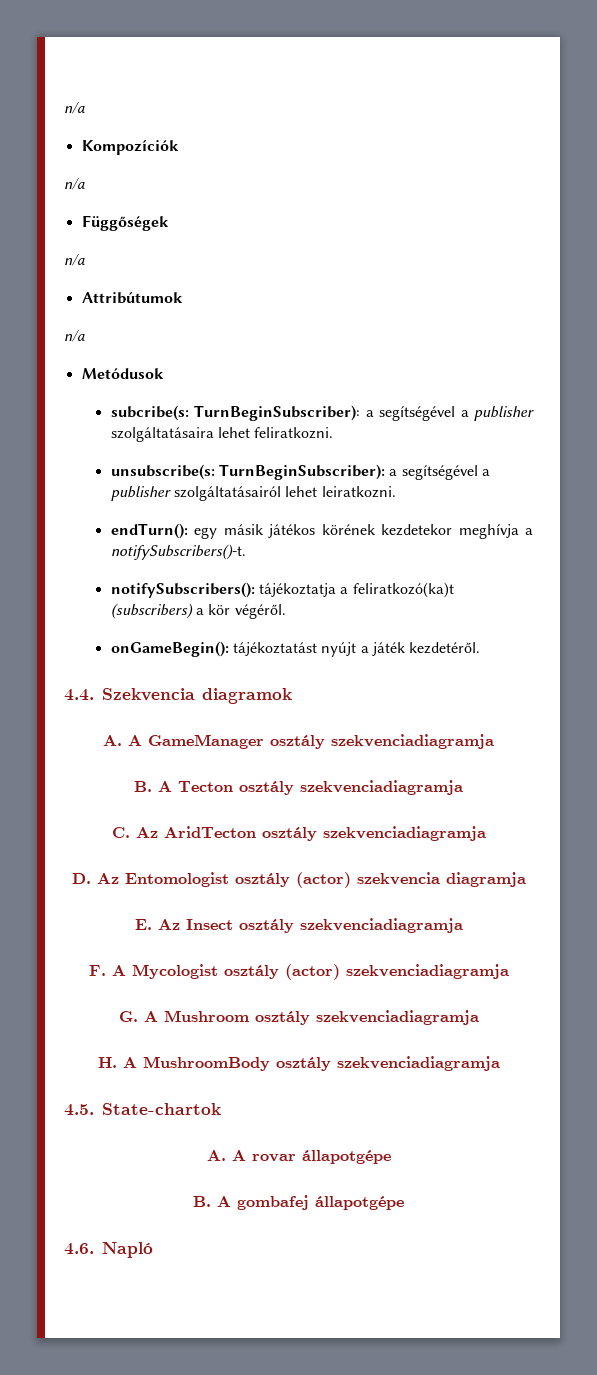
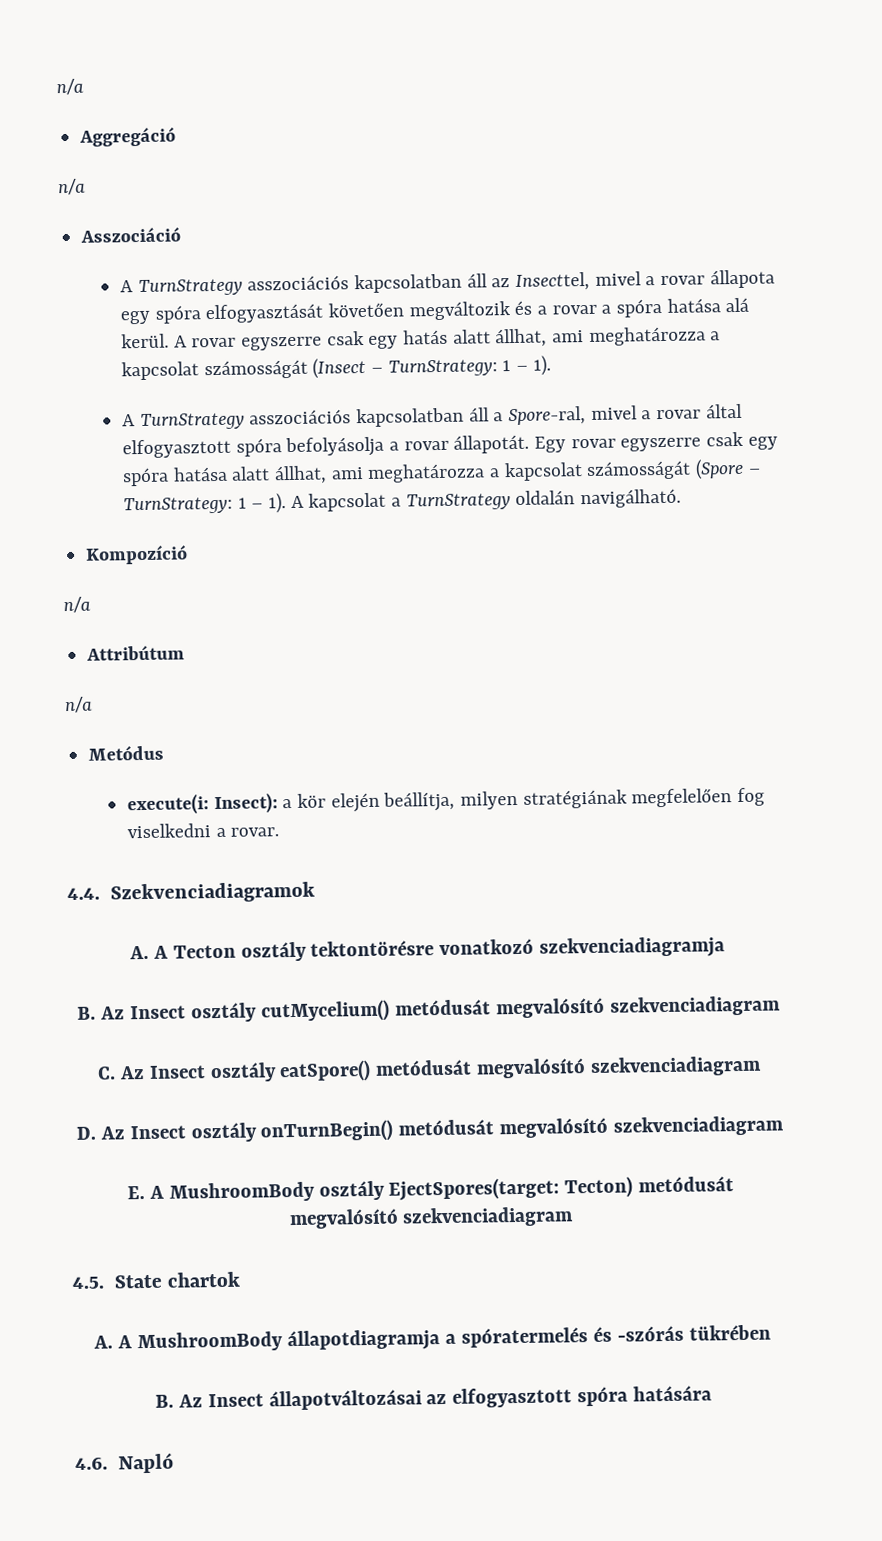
[64,102,85,114] [81,140,179,155] [64,178,85,190] [81,215,169,231] [64,254,85,266] [81,292,183,304] [64,330,85,342] [81,368,164,379] [110,405,534,421] [110,427,334,442] [110,464,490,480] [110,486,396,501] [110,523,533,539] [110,544,246,560] [110,582,454,598] [110,603,286,619] [110,641,481,657] n/a // Kompozíciók // n/a // Függőségek // n/a // Attribútumok // n/a // Metódusok // subcribe(s: TurnBeginSubscriber): a segítségével a publisher szolgáltatásaira lehet feliratkozni. // unsubscribe(s: TurnBeginSubscriber): a segítségével a publisher szolgáltatásairól lehet leiratkozni. // endTurn(): egy másik játékos körének kezdetekor meghívja a notifySubscribers()-t. // notifySubscribers(): tájékoztatja a feliratkozó(ka)t (subscribers) a kör végéről. // onGameBegin(): tájékoztatást nyújt a játék kezdetéről. -> [56,78,84,96] [79,126,177,147] [58,178,86,196] [80,226,182,243] [120,269,775,297] [120,297,750,325] [121,326,721,351] [121,355,551,381] [122,403,743,431] [122,431,778,459] [122,458,761,487] [123,488,682,515] [85,544,189,565] [63,596,91,614] [86,644,186,661] [64,696,93,714] [88,744,165,761] [127,787,766,816] [127,823,280,839] n/a // Aggregáció // n/a // Asszociáció // A TurnStrategy asszociációs kapcsolatban áll az Insecttel, mivel a rovar állapota egy spóra elfogyasztását követően megváltozik és a rovar a spóra hatása alá kerül. A rovar egyszerre csak egy hatás alatt állhat, ami meghatározza a kapcsolat számosságát (Insect – TurnStrategy: 1 – 1). // A TurnStrategy asszociációs kapcsolatban áll a Spore-ral, mivel a rovar által elfogyasztott spóra befolyásolja a rovar állapotát. Egy rovar egyszerre csak egy spóra hatása alatt állhat, ami meghatározza a kapcsolat számosságát (Spore – TurnStrategy: 1 – 1). A kapcsolat a TurnStrategy oldalán navigálható. // Kompozíció // n/a // Attribútum // n/a // Metódus // execute(i: Insect): a kör elején beállítja, milyen stratégiának megfelelően fog viselkedni a rovar.
[102,688,292,704] [103,734,494,749] [134,780,463,795] [111,826,486,841] [71,872,526,888] [134,918,463,933] [88,964,509,980] [118,1010,479,1025] [97,1056,500,1071] Szekvencia diagramok // A. A GameManager osztály szekvenciadiagramja // B. A Tecton osztály szekvenciadiagramja // C. Az AridTecton osztály szekvenciadiagramja // D. Az Entomologist osztály (actor) szekvencia diagramja // E. Az Insect osztály szekvenciadiagramja // F. A Mycologist osztály (actor) szekvenciadiagramja // G. A Mushroom osztály szekvenciadiagramja // H. A MushroomBody osztály szekvenciadiagramja -> [109,881,315,904] [128,936,726,962] [77,995,781,1023] [96,1055,763,1083] [75,1115,785,1143] [126,1176,735,1203] [288,1206,575,1230] Szekvenciadiagramok // A. A Tecton osztály tektontörésre vonatkozó szekvenciadiagramja // B. Az Insect osztály cutMycelium() metódusát megvalósító szekvenciadiagram // C. Az Insect osztály eatSpore() metódusát megvalósító szekvenciadiagram // D. Az Insect osztály onTurnBegin() metódusát megvalósító szekvenciadiagram // E. A MushroomBody osztály EjectSpores(target: Tecton) metódusát megvalósító szekvenciadiagram
[102,1103,221,1115] [206,1150,391,1164] [193,1195,404,1210] State-chartok // A. A rovar állapotgépe // B. A gombafej állapotgépe -> [113,1271,240,1289] [93,1324,771,1353] [154,1385,713,1411] State chartok // A. A MushroomBody állapotdiagramja a spóratermelés és -szórás tükrében // B. Az Insect állapotváltozásai az elfogyasztott spóra hatására

